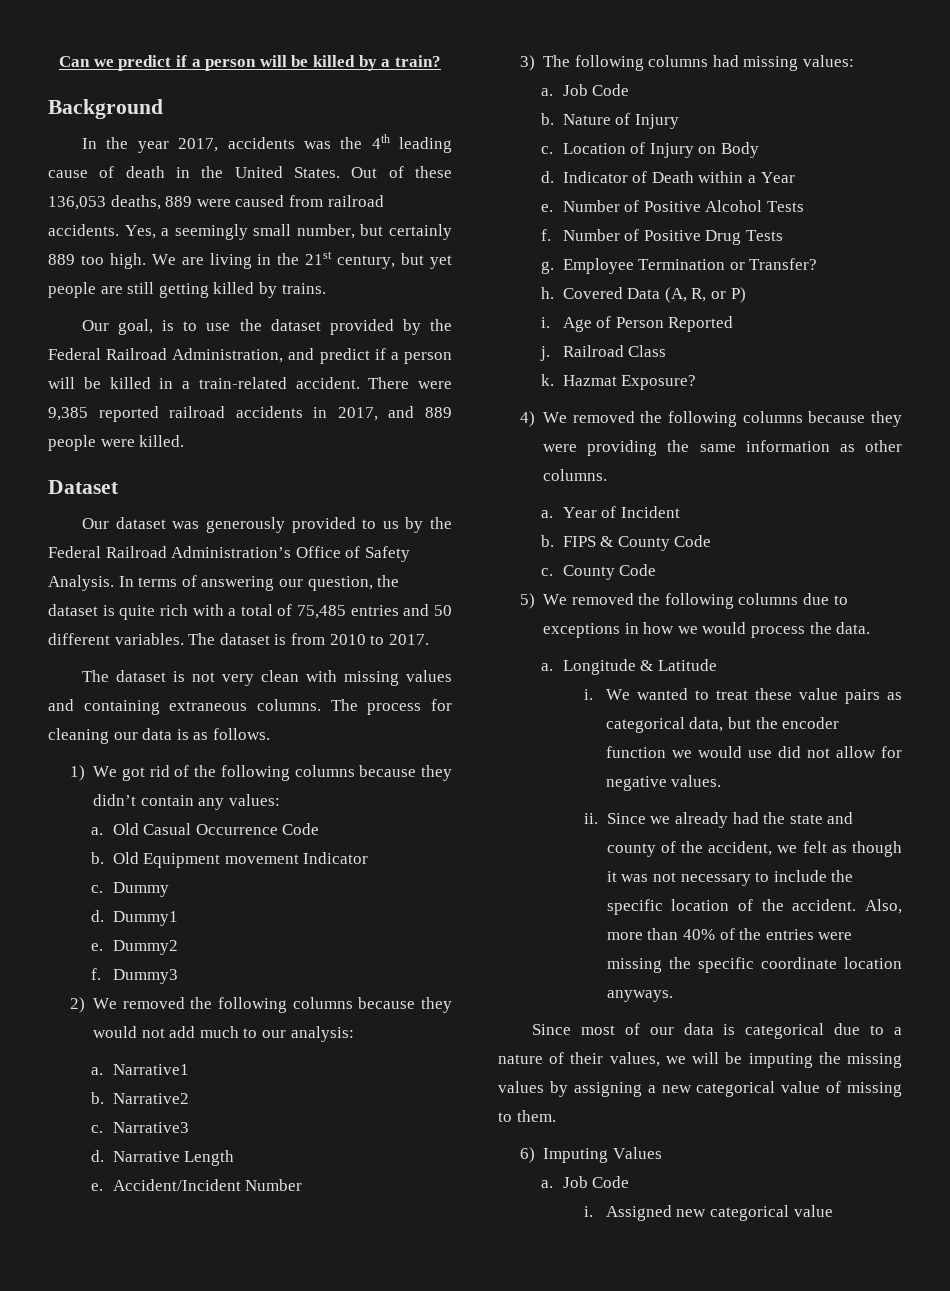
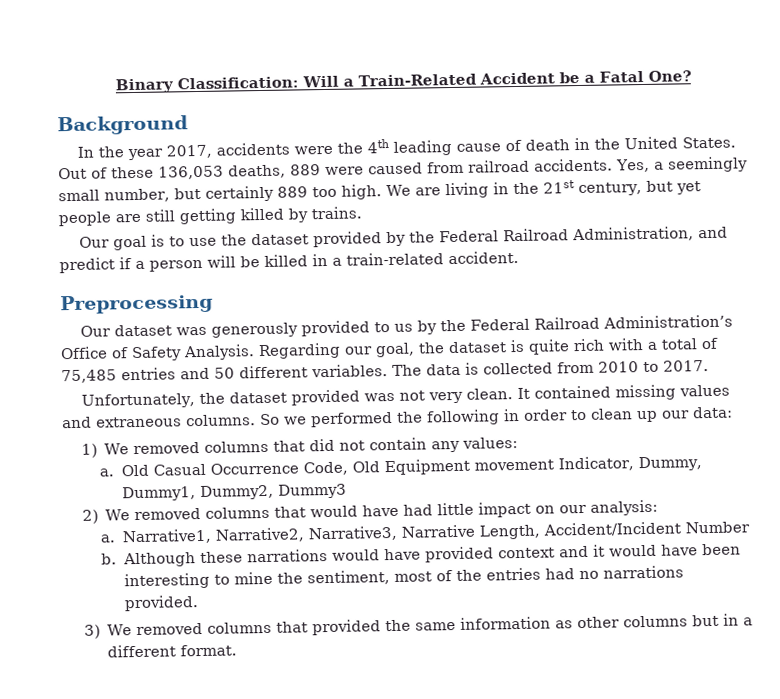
[59,55,441,71] Can we predict if a person will be killed by a train? -> [114,70,692,94] Binary Classification: Will a Train-Related Accident be a Fatal One?
[303,141,331,149] was -> [294,145,334,155] were
[118,319,154,335] goal, -> [113,235,148,251] goal
[368,377,452,389] [48,406,452,422] [48,435,185,451] [48,480,119,494] There were 9,385 reported railroad accidents in 2017, and 889 people were killed. // Dataset -> [60,293,213,315] // Preprocessing
[118,575,373,591] In terms of answering our question, -> [258,342,415,360] Regarding our goal,
[219,633,287,645] dataset is -> [426,362,553,376] data is collected
[82,670,338,686] The dataset is not very clean with -> [81,385,612,409] Unfortunately, the dataset provided was not very clean. It contained
[83,700,160,715] containing -> (92, 422) none
[330,699,453,715] [48,728,270,744] [69,765,452,781] [93,794,137,806] The process for cleaning our data is as follows. // 1) We got rid of the following columns because they didn’t -> [259,406,733,428] [80,438,366,458] So we performed the following in order to clean up our data: // 1) We removed columns that did not
[282,823,320,835] [91,852,105,864] Code // b. -> [302,461,348,476] Code,
[303,852,369,864] [91,882,169,897] [91,910,178,926] [91,940,178,955] [91,968,178,984] [69,997,453,1013] [93,1026,354,1042] [91,1064,189,1075] [91,1092,189,1104] [91,1122,189,1133] [91,1150,235,1166] [91,1179,303,1191] [519,55,855,71] [541,84,630,96] [541,113,679,129] [541,142,760,158] [541,171,795,183] [541,200,805,212] [541,229,784,245] [541,258,818,274] [541,287,746,303] [541,316,734,332] [540,345,667,361] [541,374,697,390] [519,411,902,427] [543,440,658,456] Indicator // c. Dummy // d. Dummy1 // e. Dummy2 // f. Dummy3 // 2) We removed the following columns because they would not add much to our analysis: // a. Narrative1 // b. Narrative2 // c. Narrative3 // d. Narrative Length // e. Accident/Incident Number // 3) The following columns had missing values: // a. Job Code // b. Nature of Injury // c. Location of Injury on Body // d. Indicator of Death within a Year // e. Number of Positive Alcohol Tests // f. Number of Positive Drug Tests // g. Employee Termination or Transfer? // h. Covered Data (A, R, or P) // i. Age of Person Reported // j. Railroad Class // k. Hazmat Exposure? // 4) We removed the following columns because they were providing -> [557,456,702,472] [121,483,347,502] [81,499,659,524] [100,521,750,545] [101,543,741,568] [123,565,684,590] [123,595,199,612] [83,619,382,639] Indicator, Dummy, Dummy1, Dummy2, Dummy3 // 2) We removed columns that would have had little impact on our analysis: // a. Narrative1, Narrative2, Narrative3, Narrative Length, Accident/Incident Number // b. Although these narrations would have provided context and it would have been interesting to mine the sentiment, most of the entries had no narrations provided. // 3) We removed columns that provided
[543,469,608,481] [541,506,680,518] [541,535,712,551] [541,564,657,580] [519,593,848,609] [543,622,871,638] [541,659,717,675] [584,688,902,704] [605,717,840,733] [605,746,902,758] [605,775,722,791] [584,812,854,828] [606,841,903,857] [606,870,854,886] [606,899,902,915] [606,928,853,940] [606,957,902,973] [606,990,673,1002] [532,1023,902,1039] [498,1052,902,1068] [498,1081,902,1097] [498,1110,556,1122] [519,1147,662,1163] [541,1176,630,1188] [584,1205,833,1221] columns. // a. Year of Incident // b. FIPS & County Code // c. County Code // 5) We removed the following columns due to exceptions in how we would process the data. // a. Longitude & Latitude // i. We wanted to treat these value pairs as categorical data, but the encoder function we would use did not allow for negative values. // ii. Since we already had the state and county of the accident, we felt as though it was not necessary to include the specific location of the accident. Also, more than 40% of the entries were missing the specific coordinate location anyways. // Since most of our data is categorical due to a nature of their values, we will be imputing the missing values by assigning a new categorical value of missing to them. // 6) Imputing Values // a. Job Code // i. Assigned new categorical value -> [623,613,754,628] [107,644,238,658] columns but in a different format.

